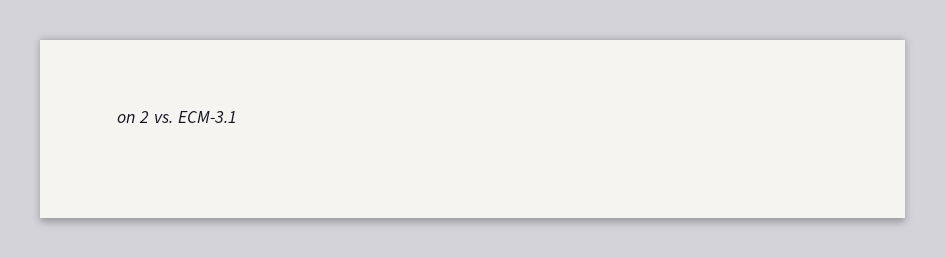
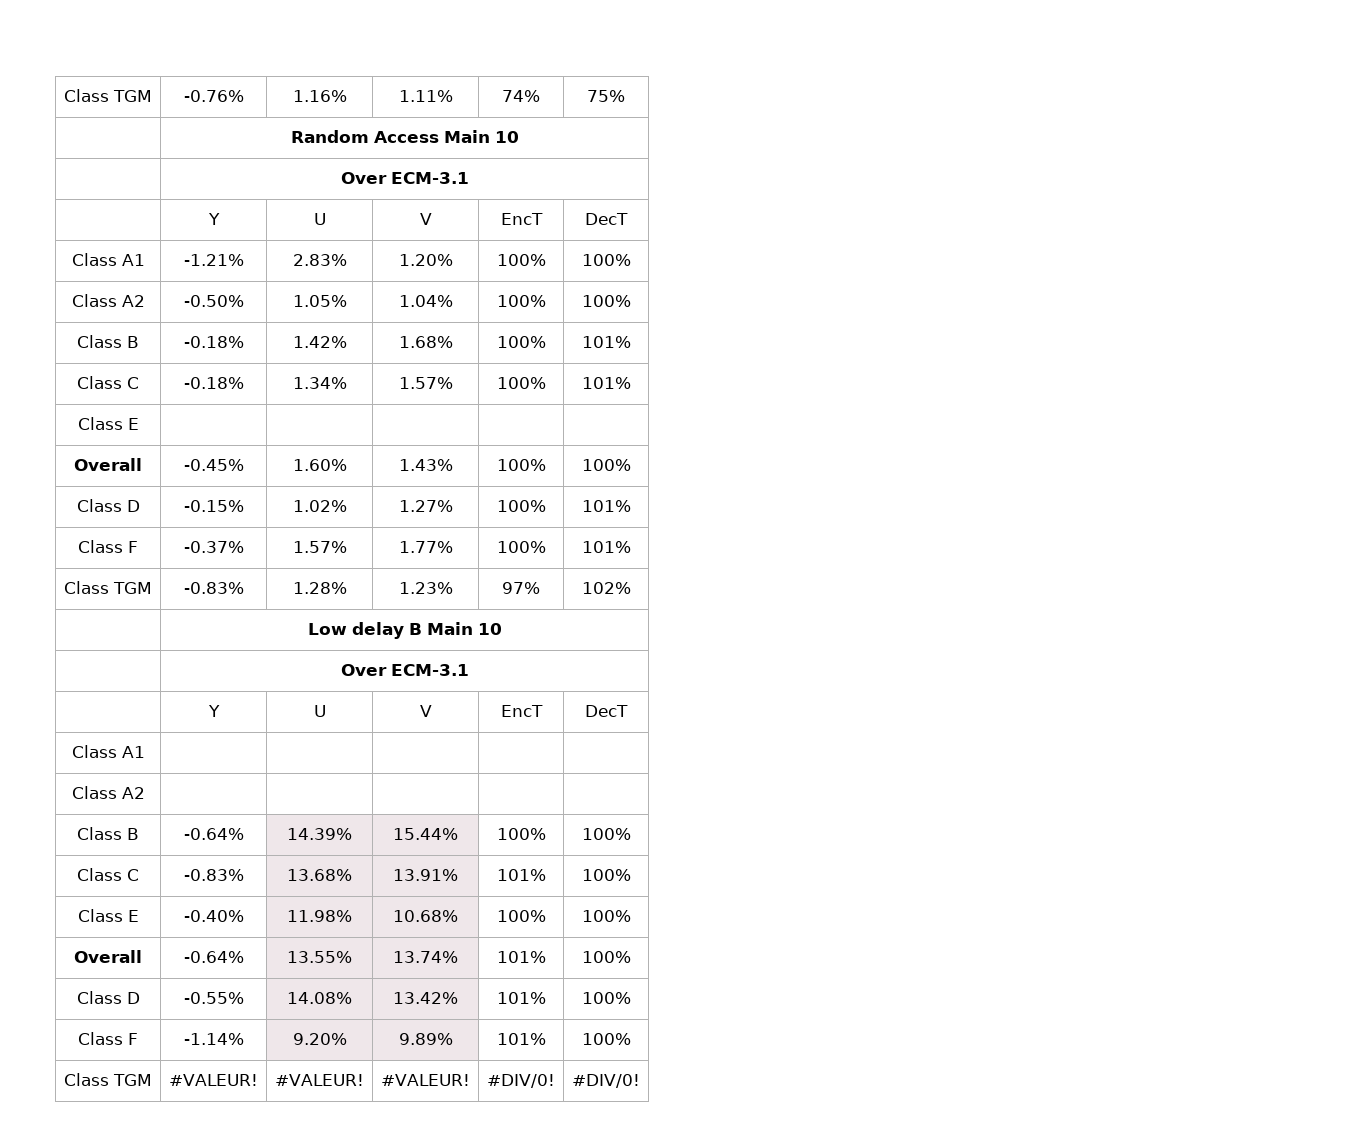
[117,111,237,123] on 2 vs. ECM-3.1 -> [64,89,152,102] [183,90,244,102] [292,90,347,102] [398,90,453,102] [502,90,540,102] [587,90,625,102] [290,130,519,143] [340,172,469,184] [207,213,220,225] [313,213,326,225] [419,213,432,225] [500,213,543,225] [585,213,628,225] [71,253,145,266] [183,254,244,266] [292,254,347,266] [398,254,453,266] [496,254,546,266] [581,254,631,266] [71,294,145,307] [183,295,244,307] [292,295,347,307] [398,295,453,307] [496,295,546,307] [581,295,631,307] [77,335,139,348] [183,336,244,348] [292,336,347,348] [398,336,453,348] [496,336,546,348] [581,336,631,348] [77,376,139,389] [183,377,244,389] [292,377,347,389] [398,377,453,389] [496,377,546,389] [581,377,631,389] [77,417,139,430] [74,458,142,471] [183,459,244,471] [292,459,347,471] [398,459,453,471] [496,459,546,471] [581,459,631,471] [76,499,140,512] [183,500,244,512] [292,500,347,512] [398,500,453,512] [496,500,546,512] [581,500,631,512] [78,540,138,553] [183,541,244,553] [292,541,347,553] [398,541,453,553] [496,541,546,553] [581,541,631,553] [64,581,152,594] [183,582,244,594] [292,582,347,594] [398,582,453,594] [502,582,540,594] [581,582,631,594] [307,622,502,639] [340,664,469,676] [207,705,220,717] [313,705,326,717] [419,705,432,717] [500,705,543,717] [585,705,628,717] [71,745,145,758] [71,786,145,799] [77,827,139,840] [183,828,244,840] [287,828,352,840] [393,828,458,840] [496,828,546,840] [581,828,631,840] [77,868,139,881] [183,869,244,881] [287,869,352,881] [393,869,458,881] [496,869,546,881] [581,869,631,881] [77,909,139,922] [183,910,244,922] [287,910,352,922] [393,910,458,922] [496,910,546,922] [581,910,631,922] [74,950,142,963] [183,951,244,963] [287,951,352,963] [393,951,458,963] [496,951,546,963] [581,951,631,963] [76,991,140,1004] [183,992,244,1004] [287,992,352,1004] [393,992,458,1004] [496,992,546,1004] [581,992,631,1004] [78,1032,138,1045] [183,1033,244,1045] [292,1033,347,1045] [398,1033,453,1045] [496,1033,546,1045] [581,1033,631,1045] [64,1073,152,1086] [169,1074,259,1086] [275,1074,365,1086] [381,1074,471,1086] [487,1074,555,1088] [572,1074,640,1088] Class TGM | -0.76% | 1.16% | 1.11% | 74% | 75% // | Random Access Main 10 // | Over ECM-3.1 // | Y | U | V | EncT | DecT // Class A1 | -1.21% | 2.83% | 1.20% | 100% | 100% // Class A2 | -0.50% | 1.05% | 1.04% | 100% | 100% // Class B | -0.18% | 1.42% | 1.68% | 100% | 101% // Class C | -0.18% | 1.34% | 1.57% | 100% | 101% // Class E | | | | | // Overall | -0.45% | 1.60% | 1.43% | 100% | 100% // Class D | -0.15% | 1.02% | 1.27% | 100% | 101% // Class F | -0.37% | 1.57% | 1.77% | 100% | 101% // Class TGM | -0.83% | 1.28% | 1.23% | 97% | 102% // | Low delay B Main 10 // | Over ECM-3.1 // | Y | U | V | EncT | DecT // Class A1 | | | | | // Class A2 | | | | | // Class B | -0.64% | 14.39% | 15.44% | 100% | 100% // Class C | -0.83% | 13.68% | 13.91% | 101% | 100% // Class E | -0.40% | 11.98% | 10.68% | 100% | 100% // Overall | -0.64% | 13.55% | 13.74% | 101% | 100% // Class D | -0.55% | 14.08% | 13.42% | 101% | 100% // Class F | -1.14% | 9.20% | 9.89% | 101% | 100% // Class TGM | #VALEUR! | #VALEUR! | #VALEUR! | #DIV/0! | #DIV/0!

